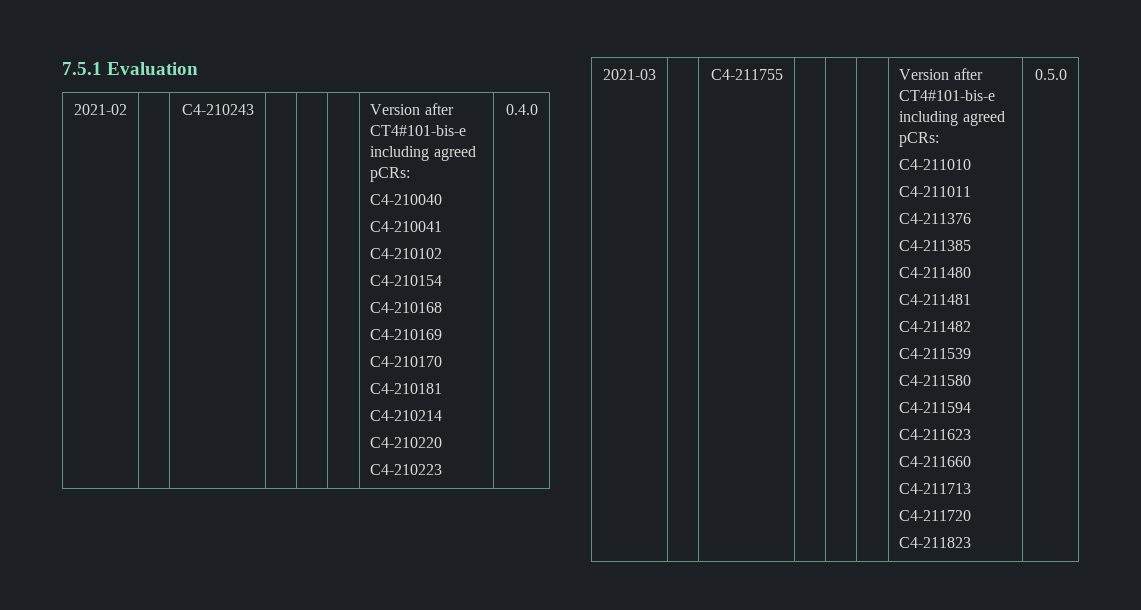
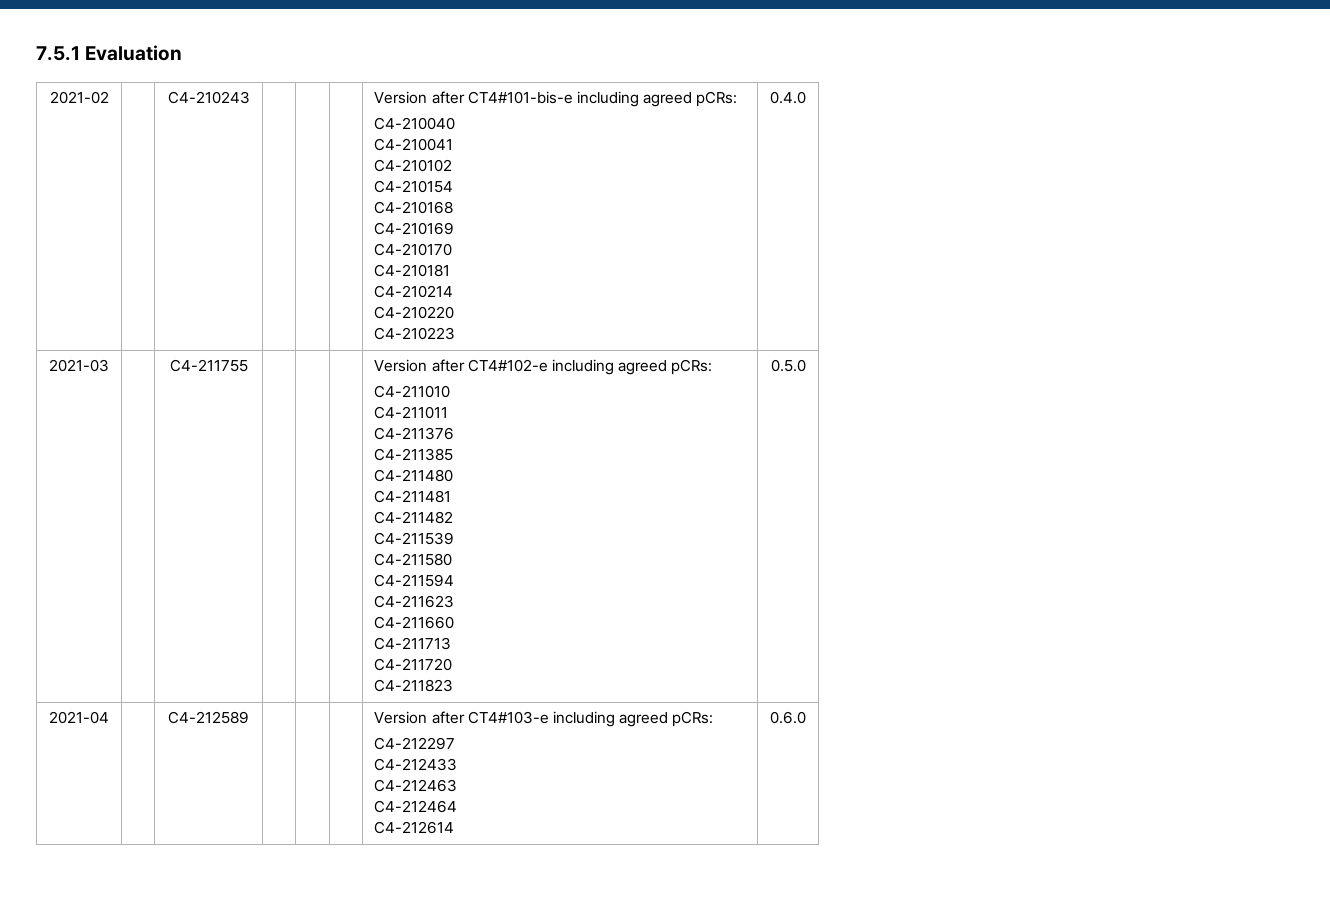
[899,90,996,101] CT4#101-bis-e -> [467,359,548,372] CT4#102-e
(1067, 74) none -> [49,711,109,724] [168,711,249,724] [374,711,714,727] [374,737,456,750] [374,758,458,771] [374,779,458,792] [374,800,458,813] [374,821,455,834] [770,711,806,724] // 2021-04 | | C4-212589 | | | | Version after CT4#103-e including agreed pCRs: // C4-212297 // C4-212433 // C4-212463 // C4-212464 // C4-212614 | 0.6.0

